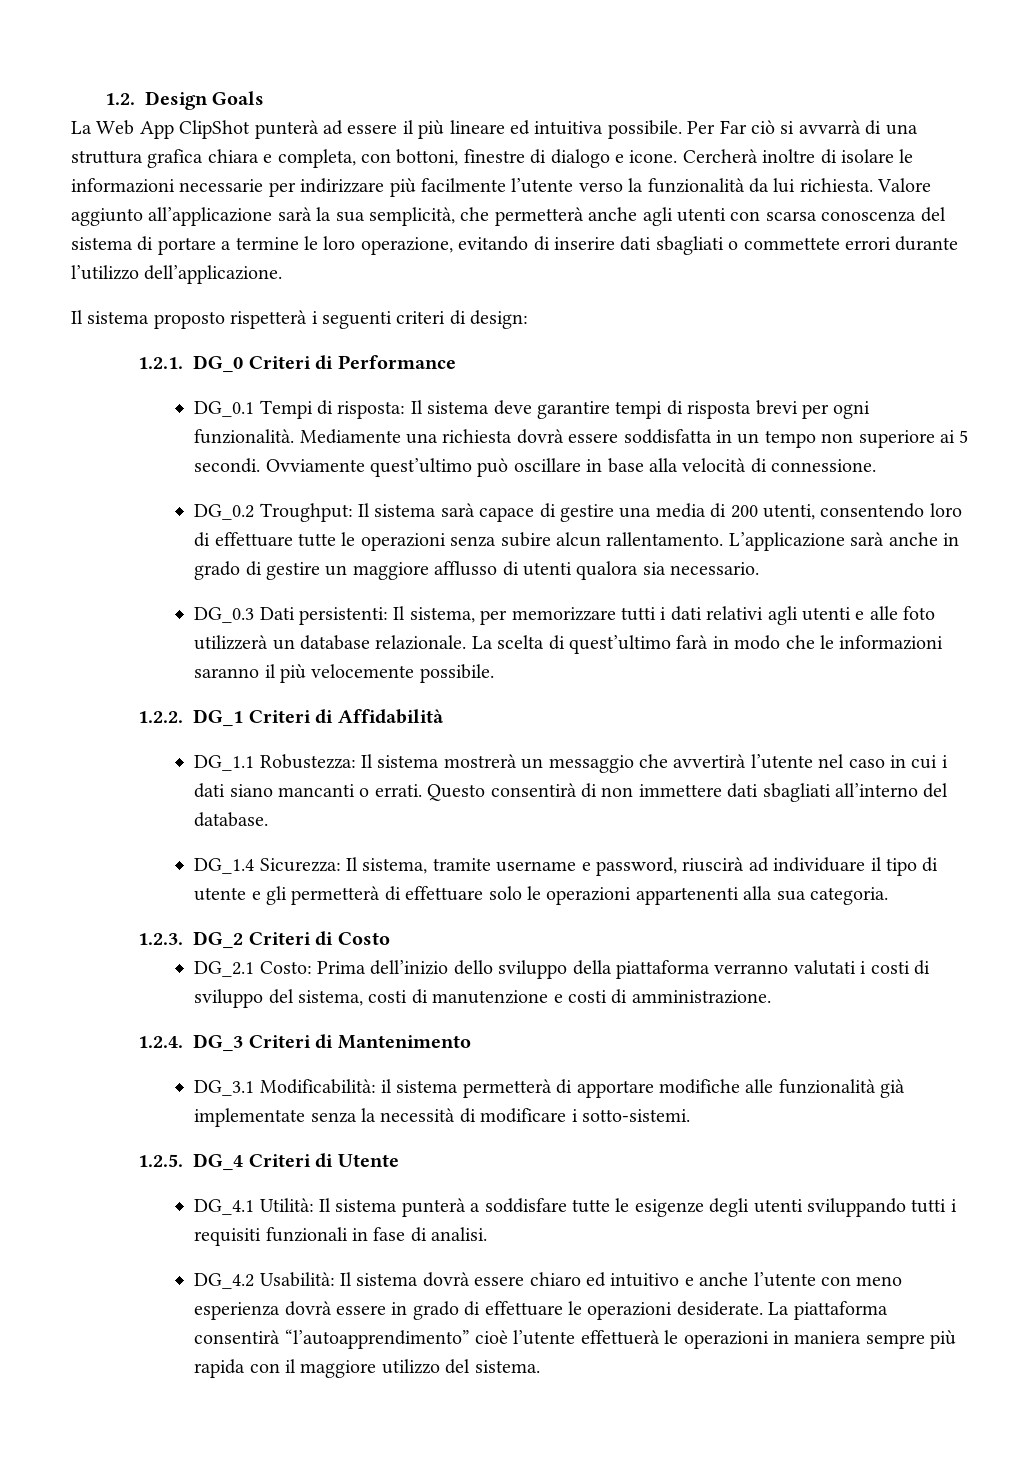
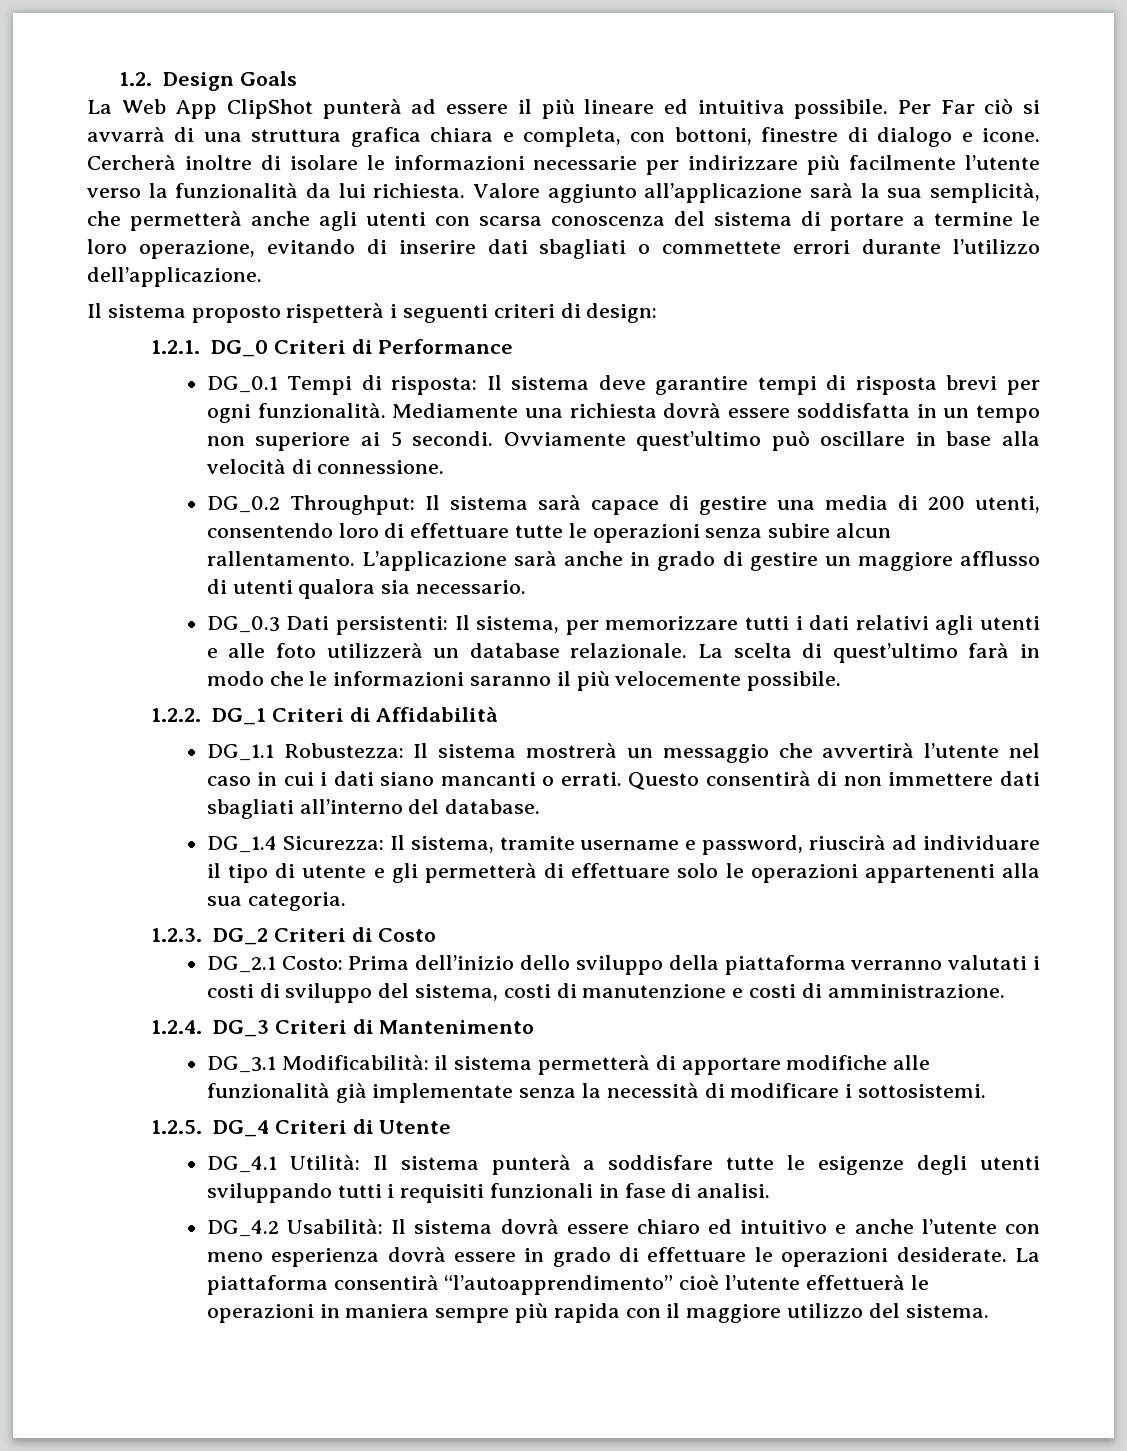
[259,503,353,522] Troughput: -> [289,495,415,515] Throughput:
[581,1109,690,1122] sotto-sistemi. -> [858,1084,987,1098] sottosistemi.

